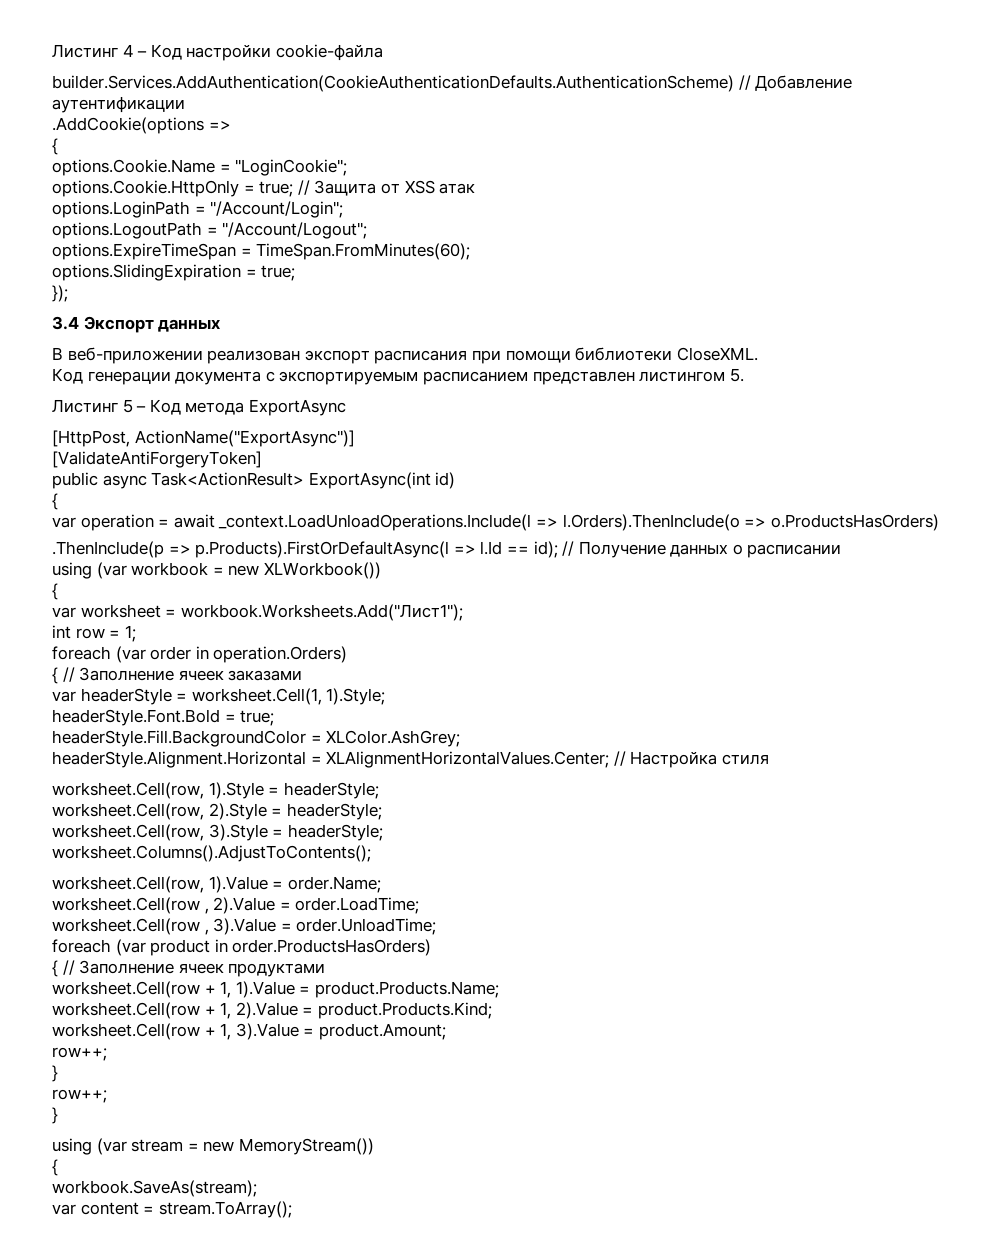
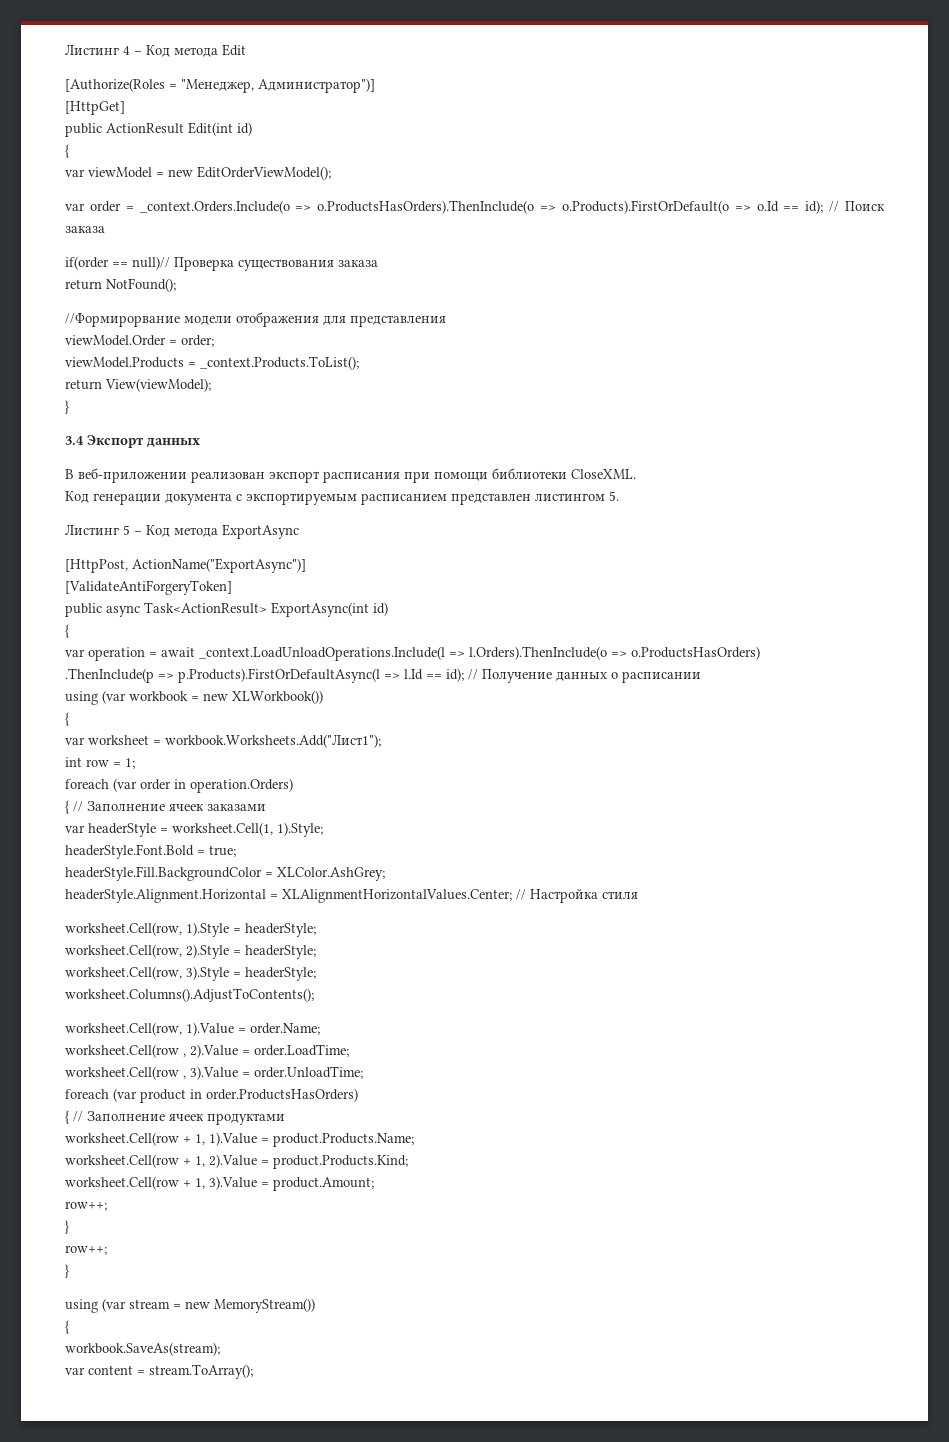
[186,44,383,61] [52,75,853,92] [52,96,185,113] [52,117,231,134] [52,138,58,155] [52,159,348,176] [52,180,476,197] [52,201,344,218] [52,222,368,239] [52,243,471,260] [52,264,296,281] [52,285,68,302] настройки cookie-файла // builder.Services.AddAuthentication(CookieAuthenticationDefaults.AuthenticationScheme) // Добавление аутентификации // .AddCookie(options => // { // options.Cookie.Name = "LoginCookie"; // options.Cookie.HttpOnly = true; // Защита от XSS атак // options.LoginPath = "/Account/Login"; // options.LogoutPath = "/Account/Logout"; // options.ExpireTimeSpan = TimeSpan.FromMinutes(60); // options.SlidingExpiration = true; // }); -> [174,44,246,57] [65,78,375,93] [65,101,125,115] [65,122,252,137] [65,144,69,158] [65,166,331,180] [65,200,885,214] [65,226,105,233] [65,256,378,271] [65,278,176,292] [65,312,446,327] [65,335,214,347] [65,356,359,370] [65,378,211,392] [65,400,69,414] метода Edit // [Authorize(Roles = "Менеджер, Администратор")] // [HttpGet] // public ActionResult Edit(int id) // { // var viewModel = new EditOrderViewModel(); // var order = _context.Orders.Include(o => o.ProductsHasOrders).ThenInclude(o => o.Products).FirstOrDefault(o => o.Id == id); // Поиск заказа // if(order == null)// Проверка существования заказа // return NotFound(); // //Формирорвание модели отображения для представления // viewModel.Order = order; // viewModel.Products = _context.Products.ToList(); // return View(viewModel); // }

